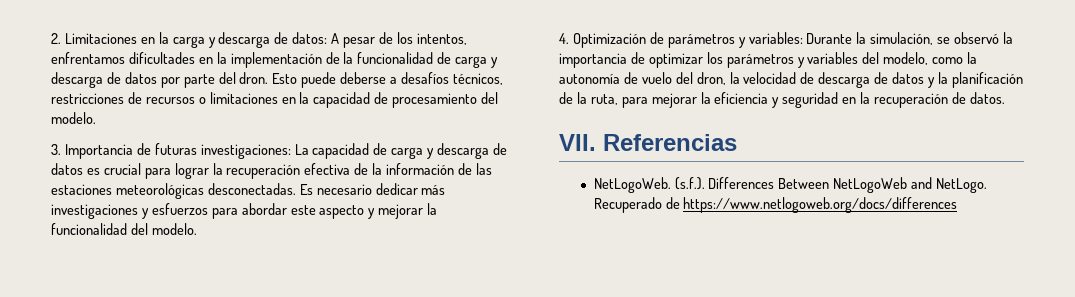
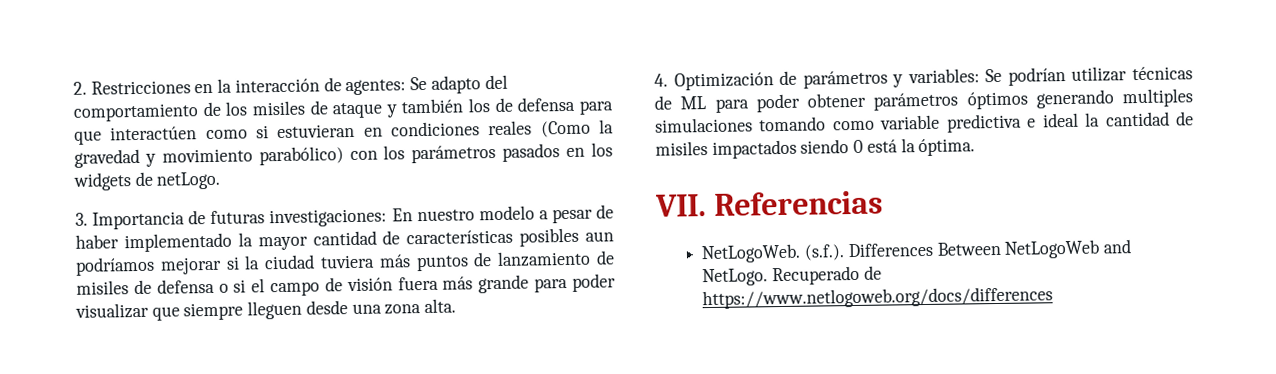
[64,32,467,48] [51,52,499,68] [51,72,503,88] [51,92,499,108] [51,112,96,124] Limitaciones en la carga y descarga de datos: A pesar de los intentos, enfrentamos dificultades en la implementación de la funcionalidad de carga y descarga de datos por parte del dron. Esto puede deberse a desafíos técnicos, restricciones de recursos o limitaciones en la capacidad de procesamiento del modelo. -> [90,74,508,96] [73,96,613,122] [74,119,614,145] [74,142,614,168] [73,171,221,191] Restricciones en la interacción de agentes: Se adapto del comportamiento de los misiles de ataque y también los de defensa para que interactúen como si estuvieran en condiciones reales (Como la gravedad y movimiento parabólico) con los parámetros pasados en los widgets de netLogo.
[294,143,508,159] [51,163,492,179] [51,183,446,199] [51,203,438,219] [51,223,197,235] La capacidad de carga y descarga de datos es crucial para lograr la recuperación efectiva de la información de las estaciones meteorológicas desconectadas. Es necesario dedicar más investigaciones y esfuerzos para abordar este aspecto y mejorar la funcionalidad del modelo. -> [391,204,615,224] [75,227,614,253] [75,250,615,276] [76,273,617,297] [75,298,457,321] En nuestro modelo a pesar de haber implementado la mayor cantidad de características posibles aun podríamos mejorar si la ciudad tuviera más puntos de lanzamiento de misiles de defensa o si el campo de visión fuera más grande para poder visualizar que siempre lleguen desde una zona alta.
[806,32,1014,45] [559,52,978,68] [559,72,1023,88] [559,92,1005,108] Durante la simulación, se observó la importancia de optimizar los parámetros y variables del modelo, como la autonomía de vuelo del dron, la velocidad de descarga de datos y la planificación de la ruta, para mejorar la eficiencia y seguridad en la recuperación de datos. -> [985,66,1193,86] [654,88,1193,113] [655,111,1194,133] [655,138,976,159] Se podrían utilizar técnicas de ML para poder obtener parámetros óptimos generando multiples simulaciones tomando como variable predictiva e ideal la cantidad de misiles impactados siendo 0 está la óptima.

